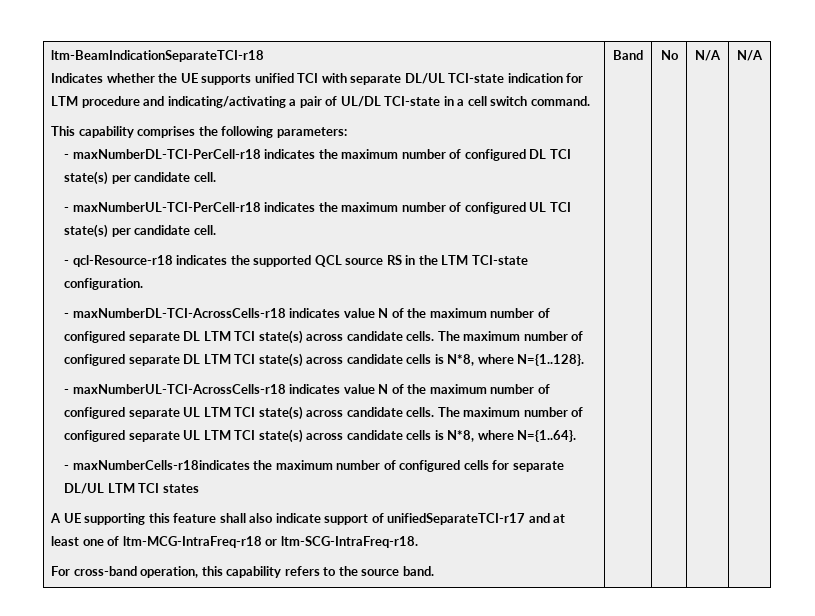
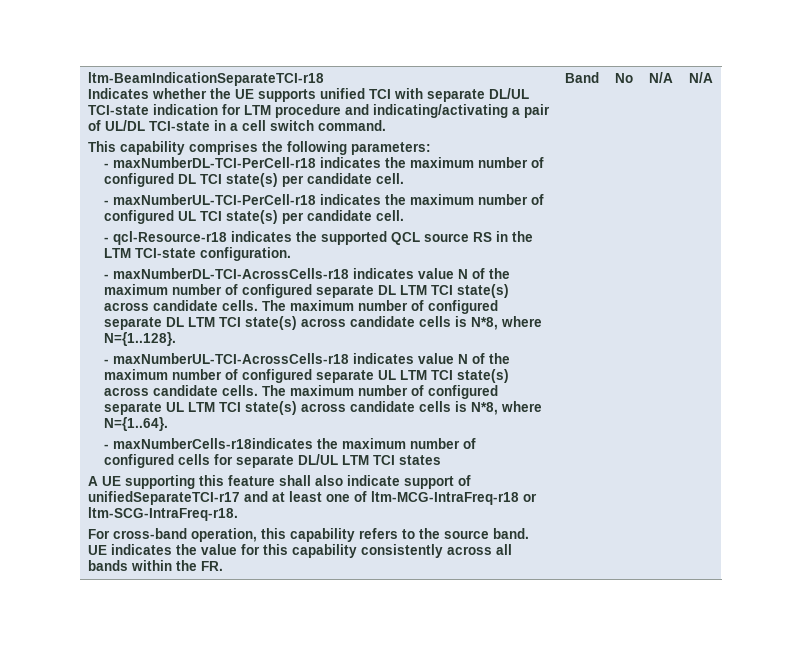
(434, 571) none -> [87,544,512,558] [87,560,223,571] UE indicates the value for this capability consistently across all bands within the FR.

